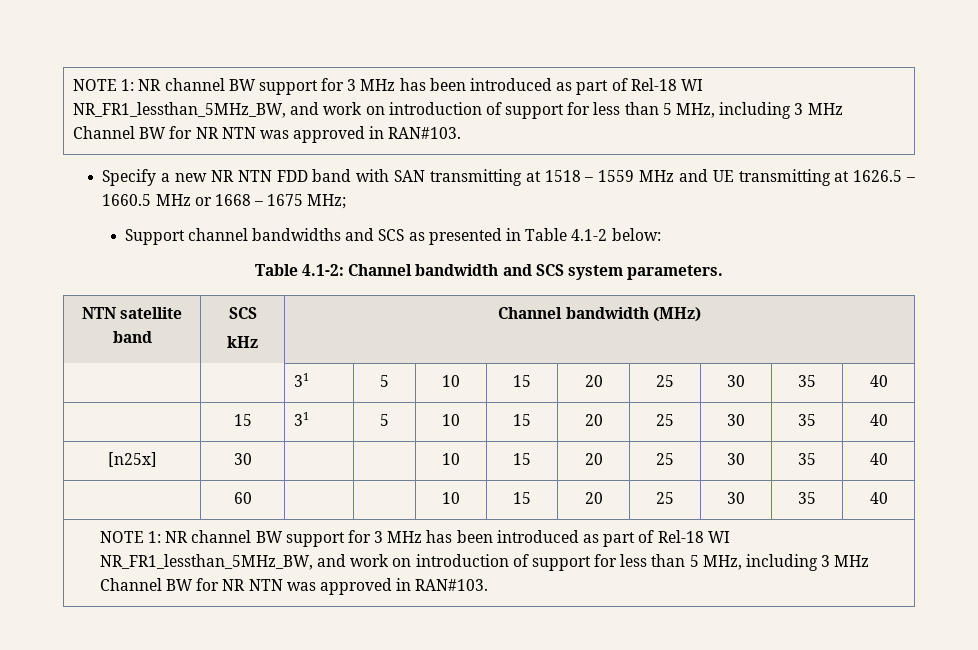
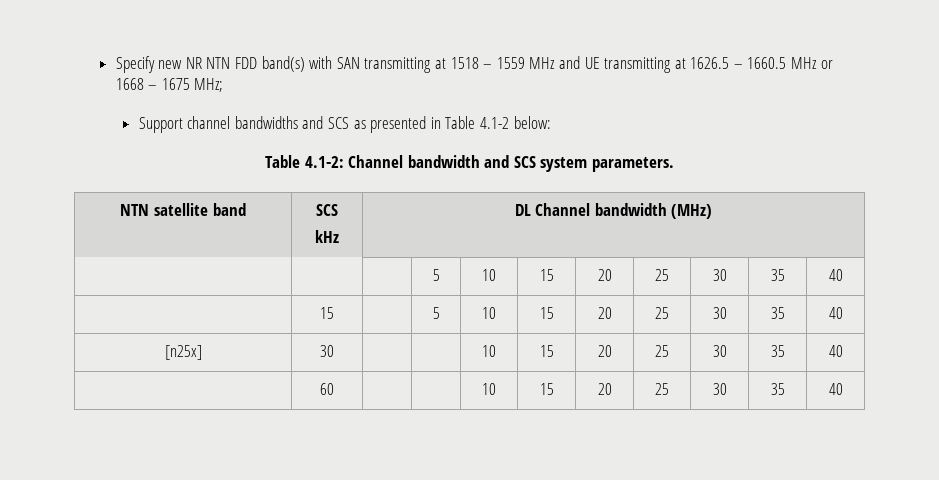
[72,78,703,95] [72,102,843,119] [72,126,462,143] [102,169,171,186] NOTE 1: NR channel BW support for 3 MHz has been introduced as part of Rel-18 WI NR_FR1_lessthan_5MHz_BW, and work on introduction of support for less than 5 MHz, including 3 MHz Channel BW for NR NTN was approved in RAN#103. // Specify a -> [115,56,155,73] Specify
[312,169,352,182] band -> [261,56,305,72] band(s)
(258, 342) none -> [514,204,531,216] DL
[293,373,309,387] 31 -> (713, 211) none
[293,412,309,426] 31 -> (334, 313) none
[99,530,730,547] [99,554,870,571] [99,578,489,595] // NOTE 1: NR channel BW support for 3 MHz has been introduced as part of Rel-18 WI NR_FR1_lessthan_5MHz_BW, and work on introduction of support for less than 5 MHz, including 3 MHz Channel BW for NR NTN was approved in RAN#103. -> (843, 389) none

